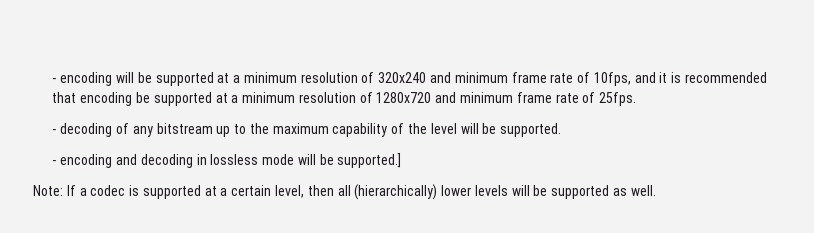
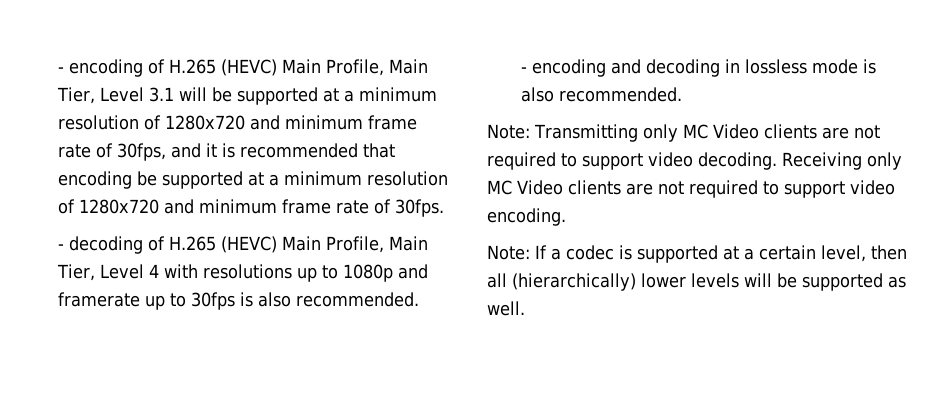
[52,72,113,86] - encoding -> [57,59,428,77] [56,87,174,104] - encoding of H.265 (HEVC) Main Profile, Main Tier, Level 3.1
[378,72,631,86] 320x240 and minimum frame rate of 10fps, -> [164,115,417,130] [57,143,166,161] 1280x720 and minimum frame rate of 30fps,
[599,92,637,106] 25fps. -> [394,199,444,217] 30fps.
[132,123,562,137] any bitstream up to the maximum capability of the level will be supported. -> [168,236,428,253] [56,264,428,282] [57,292,419,310] H.265 (HEVC) Main Profile, Main Tier, Level 4 with resolutions up to 1080p and framerate up to 30fps is also recommended.
[297,153,402,168] will be supported.] -> [862,59,876,74] [520,87,682,102] [487,124,880,142] [487,152,902,170] [487,180,895,198] [487,208,566,226] is also recommended. // Note: Transmitting only MC Video clients are not required to support video decoding. Receiving only MC Video clients are not required to support video encoding.

